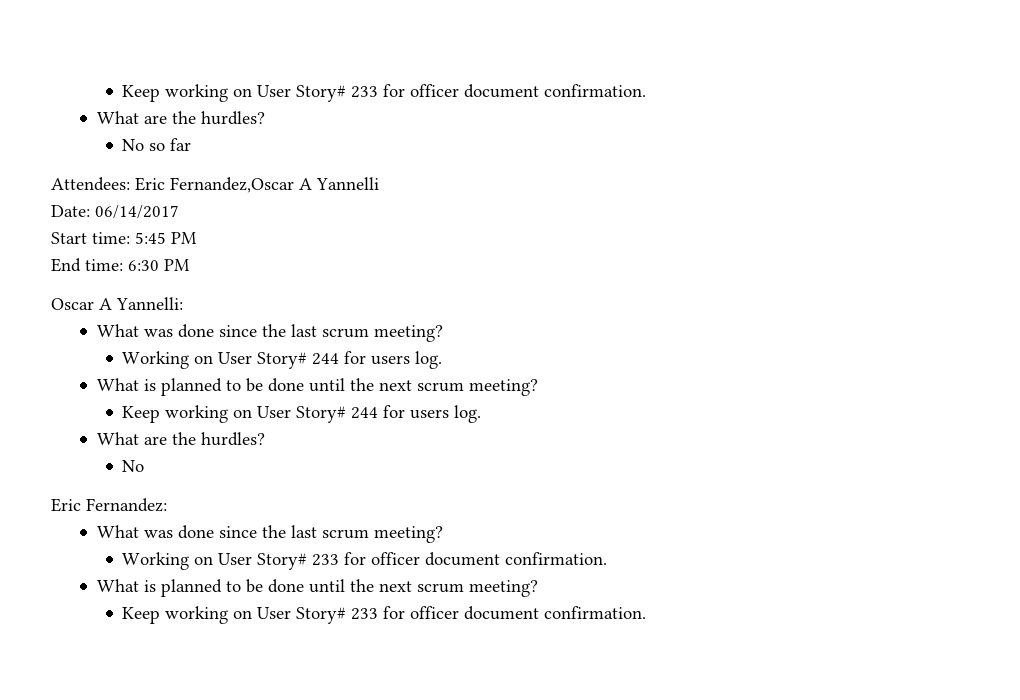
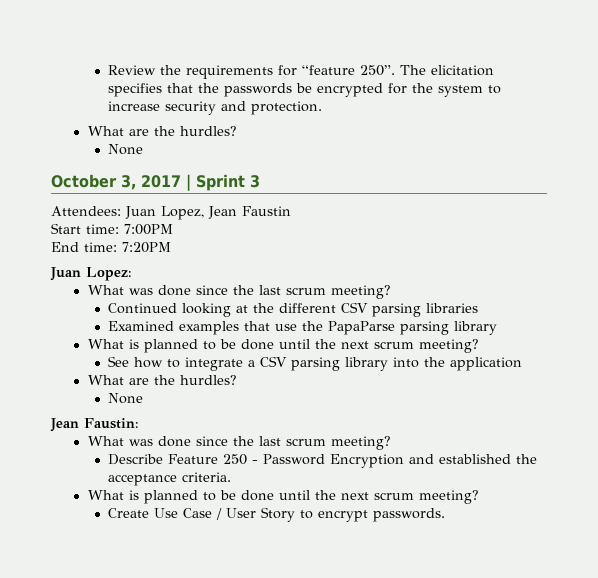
[122,84,647,102] [96,111,265,125] [122,138,192,151] [51,177,379,193] [51,205,179,219] Keep working on User Story# 233 for officer document confirmation. // What are the hurdles? // No so far // Attendees: Eric Fernandez,Oscar A Yannelli // Date: 06/14/2017 -> [108,65,495,79] [108,83,502,97] [108,101,323,115] [87,126,237,136] [108,144,144,155] [51,174,260,191] [51,206,291,220] Review the requirements for “feature 250”. The elicitation specifies that the passwords be encrypted for the system to increase security and protection. // What are the hurdles? // None // October 3, 2017 | Sprint 3 // Attendees: Juan Lopez, Jean Faustin
[135,232,197,244] 5:45 PM -> [124,224,173,235] 7:00PM
[128,259,190,271] [51,297,183,310] [96,324,443,342] [122,351,443,369] 6:30 PM // Oscar A Yannelli: // What was done since the last scrum meeting? // Working on User Story# 244 for users log. -> [122,242,171,253] [50,267,132,281] [87,285,391,299] [108,302,479,317] [108,321,498,335] 7:20PM // Juan Lopez: // What was done since the last scrum meeting? // Continued looking at the different CSV parsing libraries // Examined examples that use the PapaParse parsing library
[122,405,482,423] [96,432,265,446] [122,460,145,472] [51,498,167,512] [96,525,443,543] [122,552,608,570] Keep working on User Story# 244 for users log. // What are the hurdles? // No // Eric Fernandez: // What was done since the last scrum meeting? // Working on User Story# 233 for officer document confirmation. -> [108,356,523,371] [87,375,237,385] [108,393,144,404] [50,418,139,432] [87,436,391,450] [108,454,538,468] [108,472,232,486] See how to integrate a CSV parsing library into the application // What are the hurdles? // None // Jean Faustin: // What was done since the last scrum meeting? // Describe Feature 250 - Password Encryption and established the acceptance criteria.
[122,606,647,624] Keep working on User Story# 233 for officer document confirmation. -> [108,507,446,522] Create Use Case / User Story to encrypt passwords.

